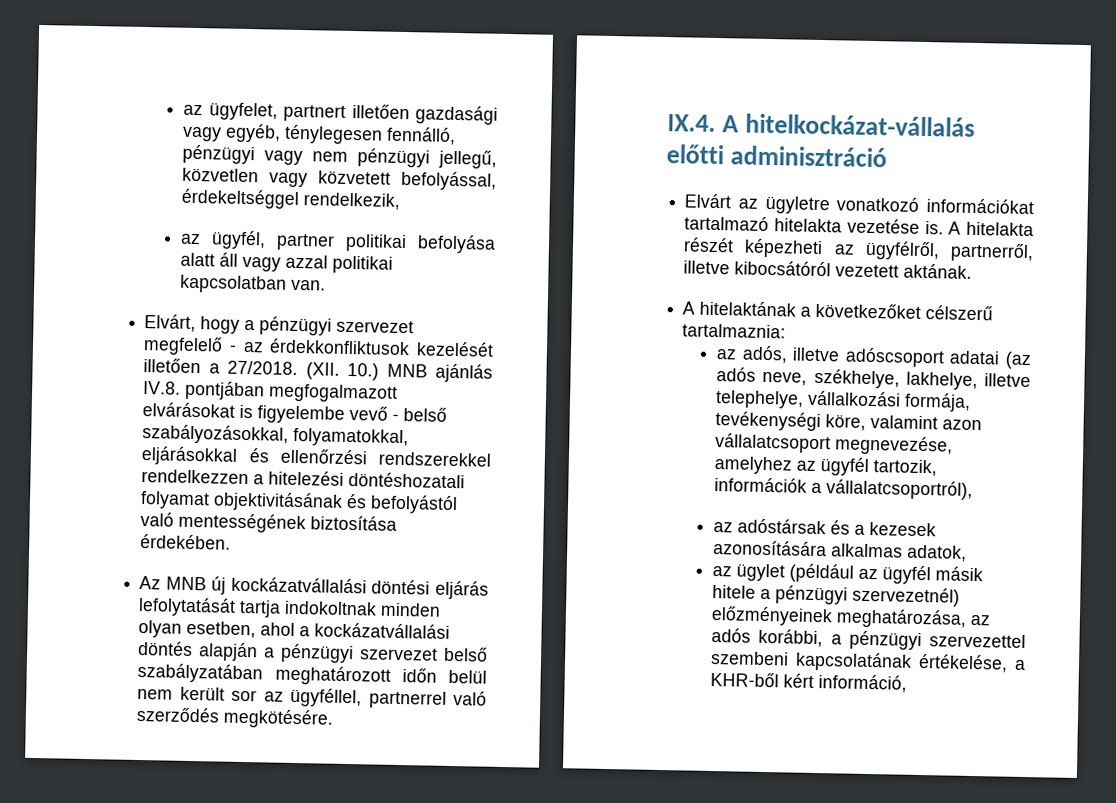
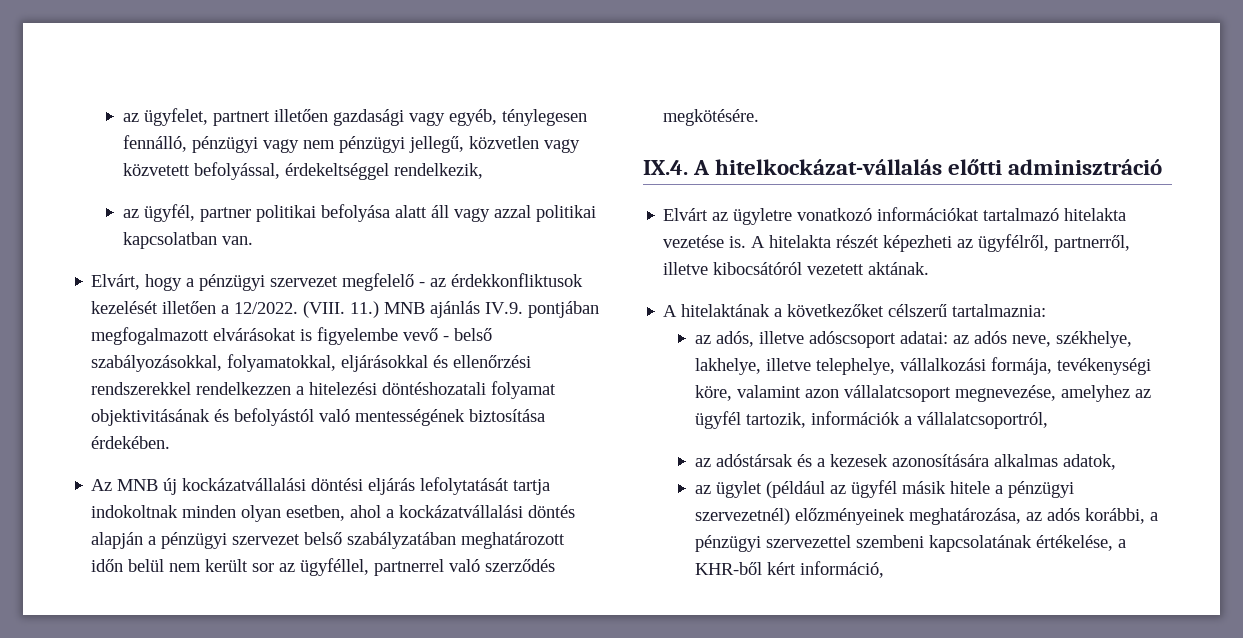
[227,360,380,381] 27/2018. (XII. 10.) -> [234,301,380,318] 12/2022. (VIII. 11.)
[143,381,182,395] IV.8. -> [485,302,524,314] IV.9.
[949,350,1032,370] adatai (az -> [899,331,969,344] adatai: az
[826,479,974,500] vállalatcsoportról), -> [916,412,1048,429] vállalatcsoportról,

